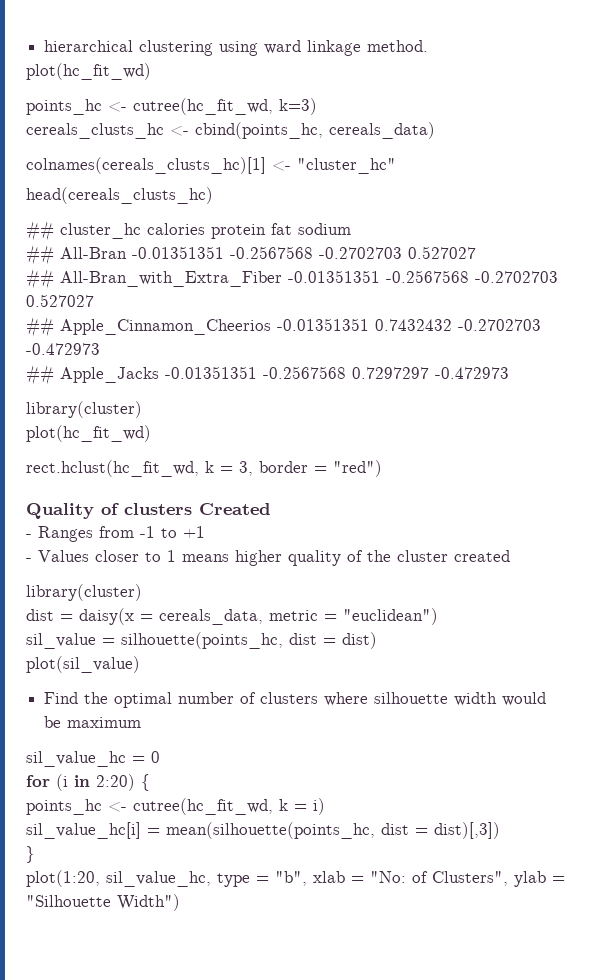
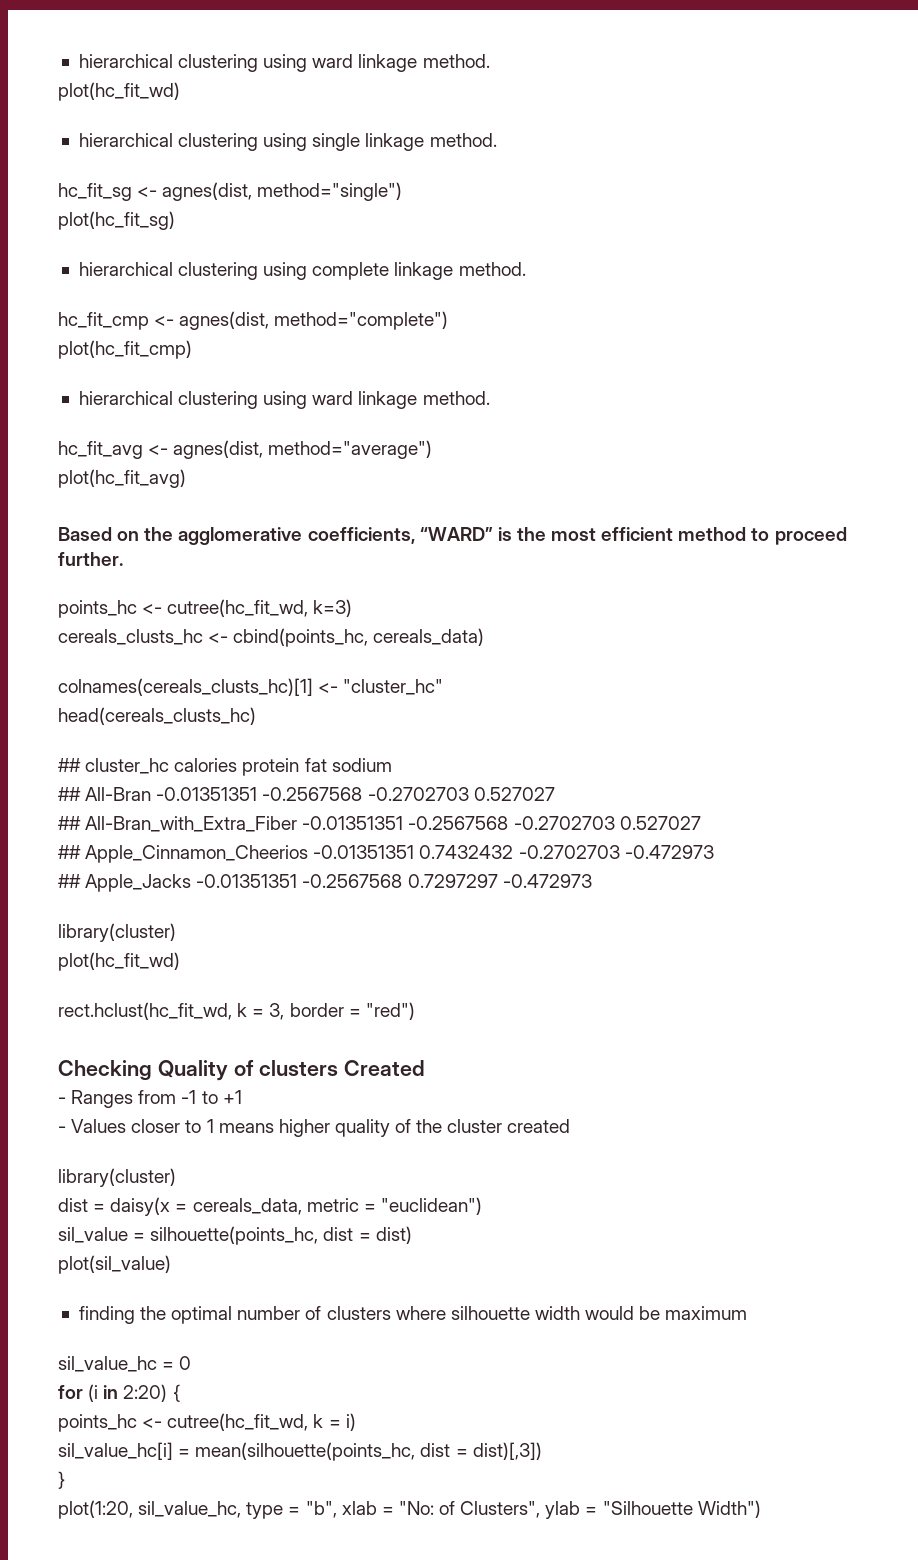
(151, 71) none -> [78,133,497,151] [58,182,403,201] [58,211,175,230] [78,262,526,280] [58,311,449,330] [58,340,192,359] [78,391,490,409] [58,440,433,459] [58,469,186,488] [58,527,847,545] [58,552,123,566] // hierarchical clustering using single linkage method. // hc_fit_sg <- agnes(dist, method="single") // plot(hc_fit_sg) // hierarchical clustering using complete linkage method. // hc_fit_cmp <- agnes(dist, method="complete") // plot(hc_fit_cmp) // hierarchical clustering using ward linkage method. // hc_fit_avg <- agnes(dist, method="average") // plot(hc_fit_avg) // Based on the agglomerative coefficients, “WARD” is the most efficient method to proceed further.
(382, 468) none -> [58,1060,152,1081] Checking
[44,692,79,704] Find -> [78,1306,135,1324] finding

